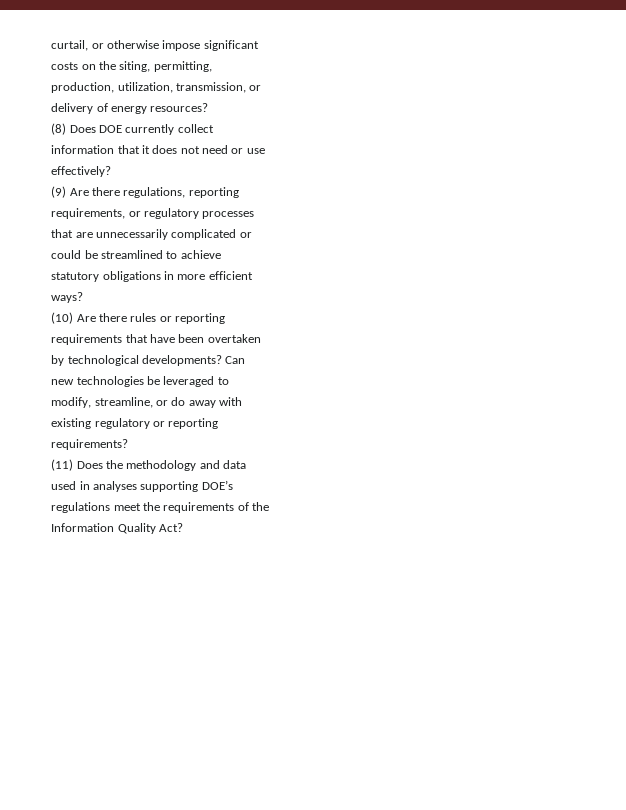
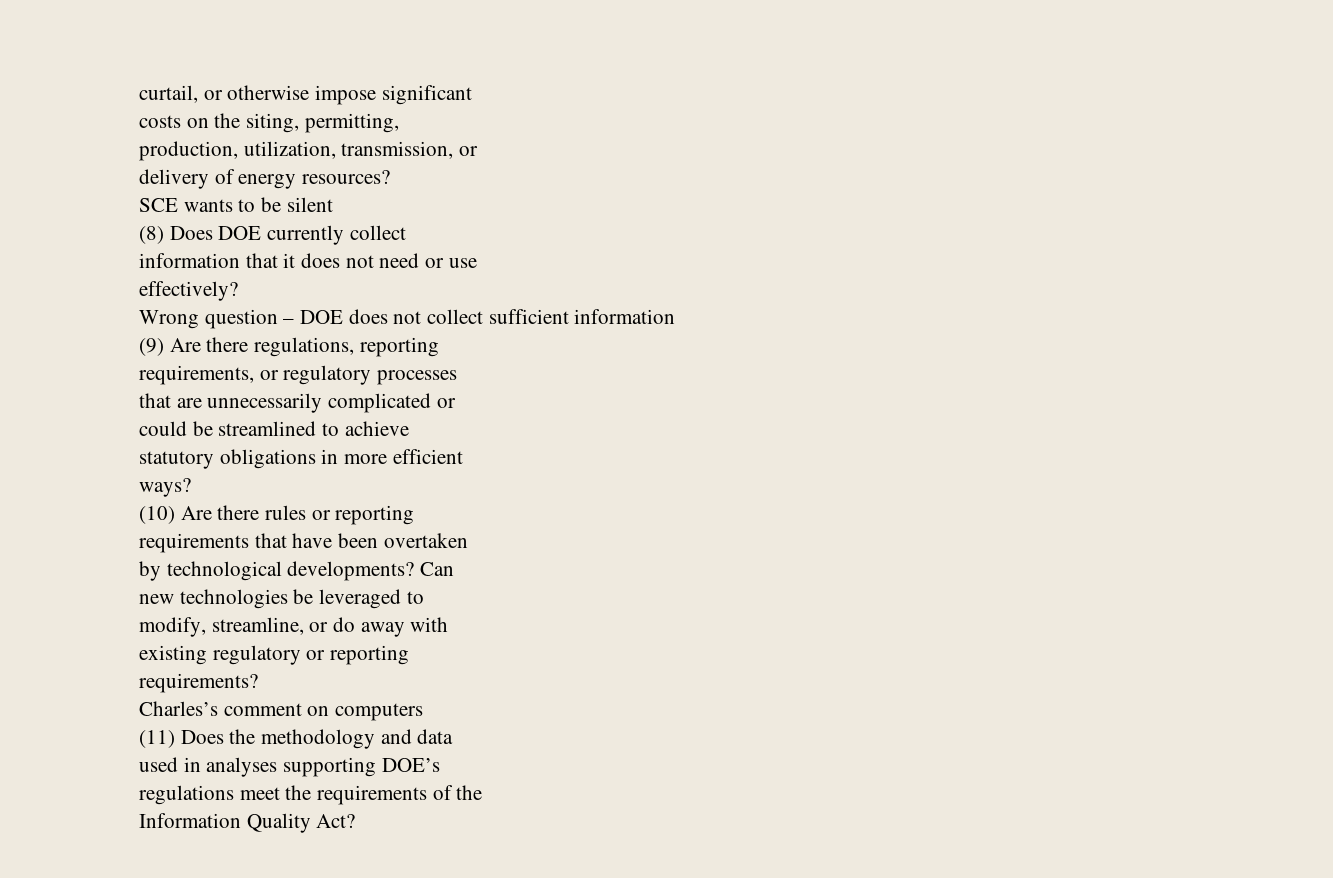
(209, 107) none -> [138,197,333,212] // SCE wants to be silent
(112, 171) none -> [138,309,676,329] // Wrong question – DOE does not collect sufficient information
(129, 444) none -> [138,701,423,721] // Charles’s comment on computers

